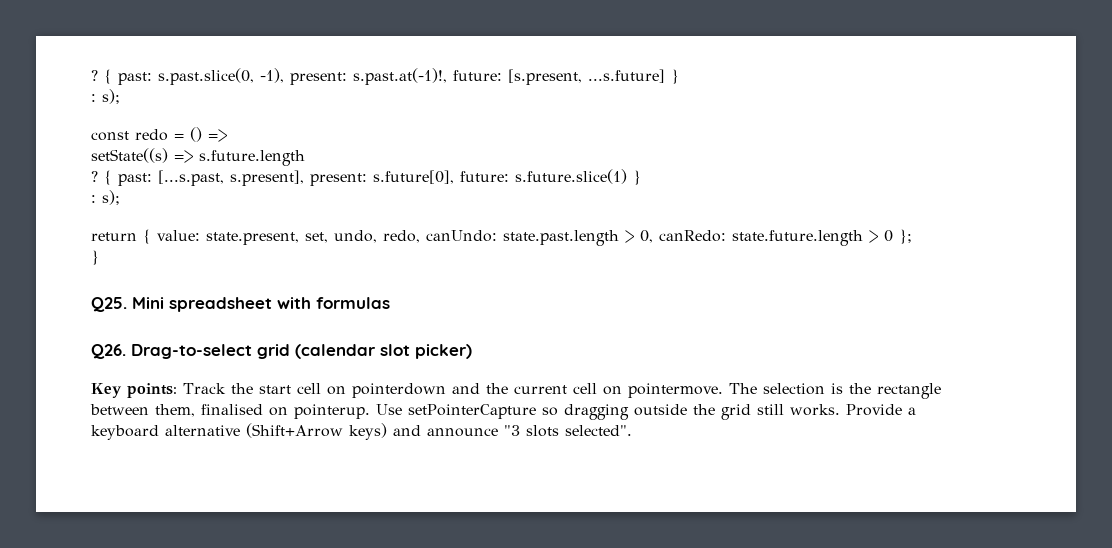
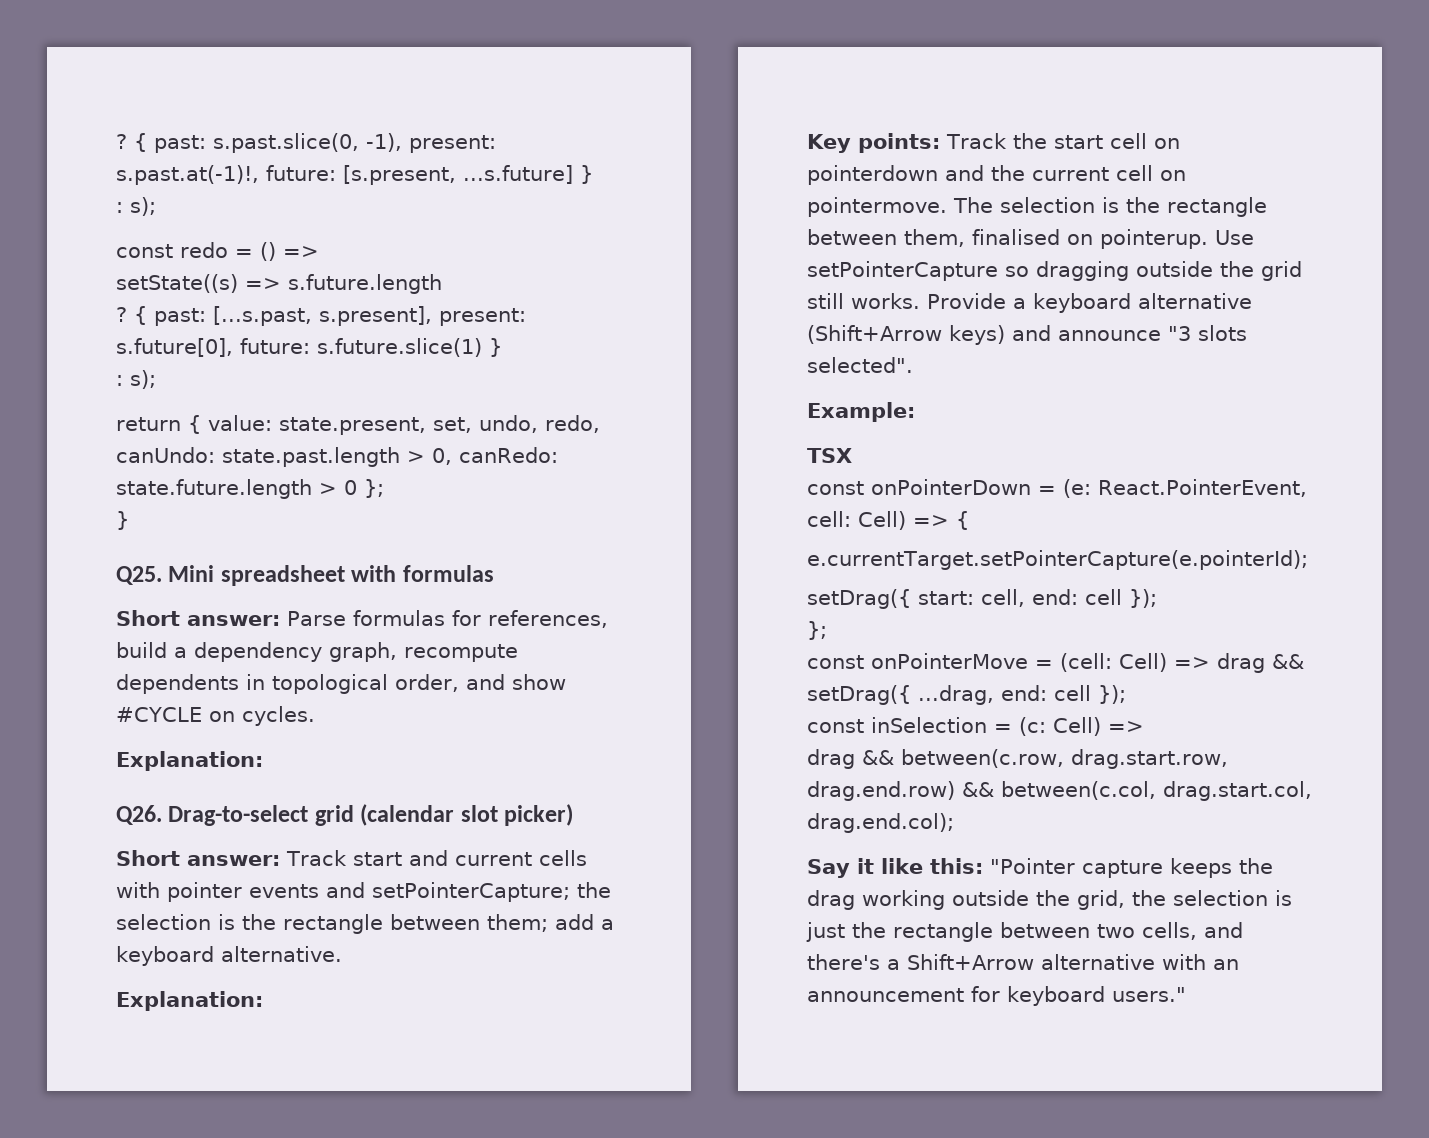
(390, 303) none -> [116,610,608,628] [116,642,518,662] [116,674,566,694] [116,706,315,726] [116,751,263,771] // Short answer: Parse formulas for references, build a dependency graph, recompute dependents in topological order, and show #CYCLE on cycles. // Explanation:
(472, 351) none -> [116,850,587,866] [116,882,611,902] [116,914,614,934] [116,946,342,966] [116,991,263,1011] // Short answer: Track start and current cells with pointer events and setPointerCapture; the selection is the rectangle between them; add a keyboard alternative. // Explanation:
(632, 430) none -> [807,402,915,422] [807,448,852,463] [807,479,1307,498] [807,511,969,530] [807,550,1308,570] [807,589,1157,609] [807,621,827,640] [807,653,1304,673] [807,685,1126,705] [807,717,1144,736] [807,749,1228,769] [807,781,1312,801] [807,813,954,833] [807,858,1273,878] [807,890,1292,910] [806,922,1243,942] [807,954,1239,970] [807,986,1186,1006] // Example: // TSX // const onPointerDown = (e: React.PointerEvent, cell: Cell) => { // e.currentTarget.setPointerCapture(e.pointerId); // setDrag({ start: cell, end: cell }); // }; // const onPointerMove = (cell: Cell) => drag && setDrag({ ...drag, end: cell }); // const inSelection = (c: Cell) => // drag && between(c.row, drag.start.row, drag.end.row) && between(c.col, drag.start.col, drag.end.col); // Say it like this: "Pointer capture keeps the drag working outside the grid, the selection is just the rectangle between two cells, and there's a Shift+Arrow alternative with an announcement for keyboard users."

